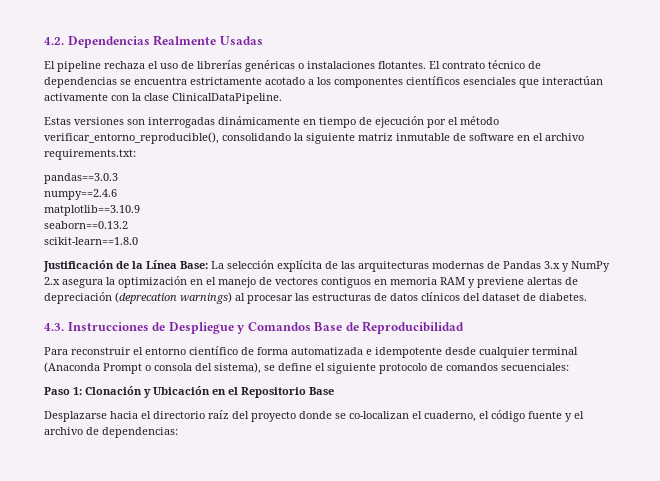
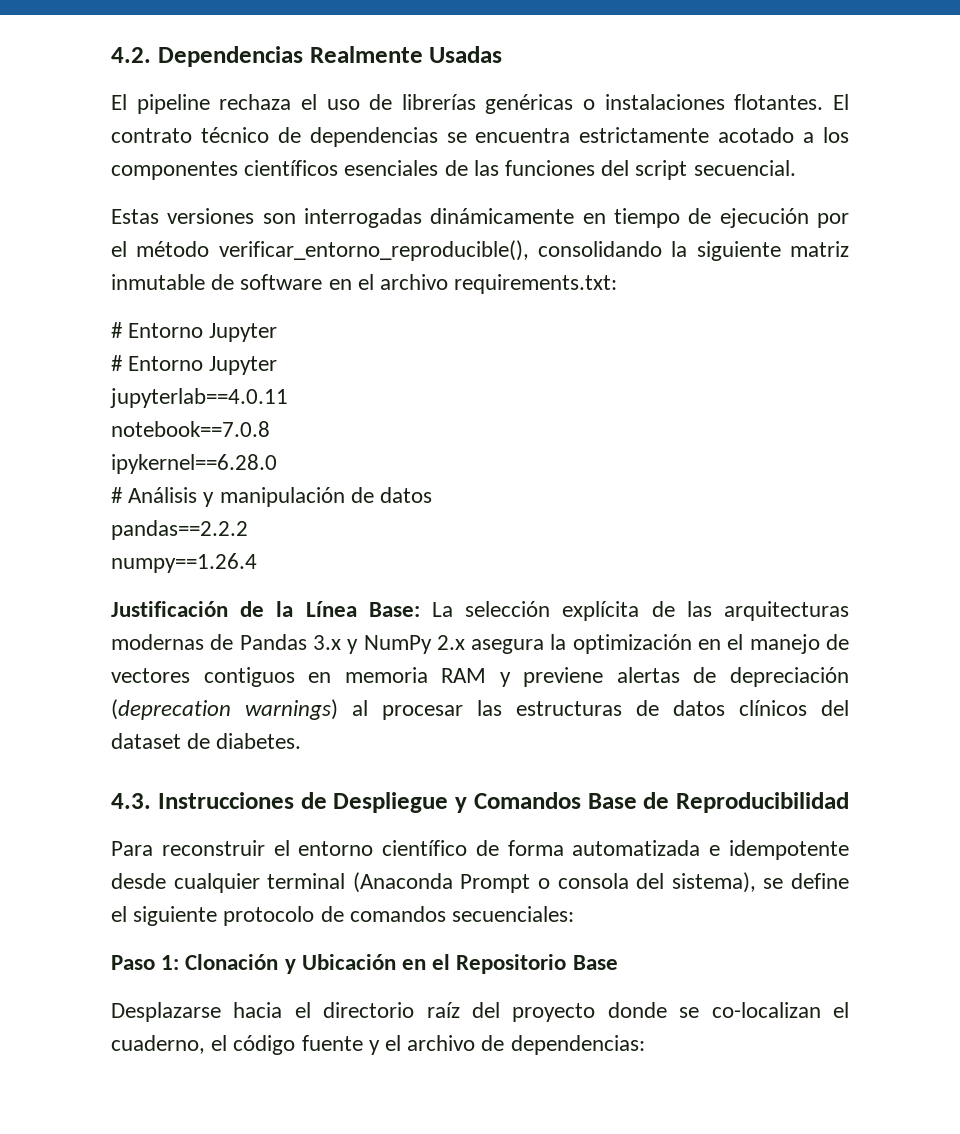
[519,76,603,88] [44,93,282,104] que interactúan activamente con la clase ClinicalDataPipeline. -> [444,160,796,180] de las funciones del script secuencial.
[44,173,118,184] [44,189,117,200] [44,205,140,216] [44,221,128,229] [44,237,138,245] pandas==3.0.3 // numpy==2.4.6 // matplotlib==3.10.9 // seaborn==0.13.2 // scikit-learn==1.8.0 -> [111,322,278,342] [111,355,278,375] [110,388,288,408] [111,421,270,437] [111,454,277,474] [111,487,433,507] [111,520,248,540] [111,553,257,573] # Entorno Jupyter // # Entorno Jupyter // jupyterlab==4.0.11 // notebook==7.0.8 // ipykernel==6.28.0 // # Análisis y manipulación de datos // pandas==2.2.2 // numpy==1.26.4

